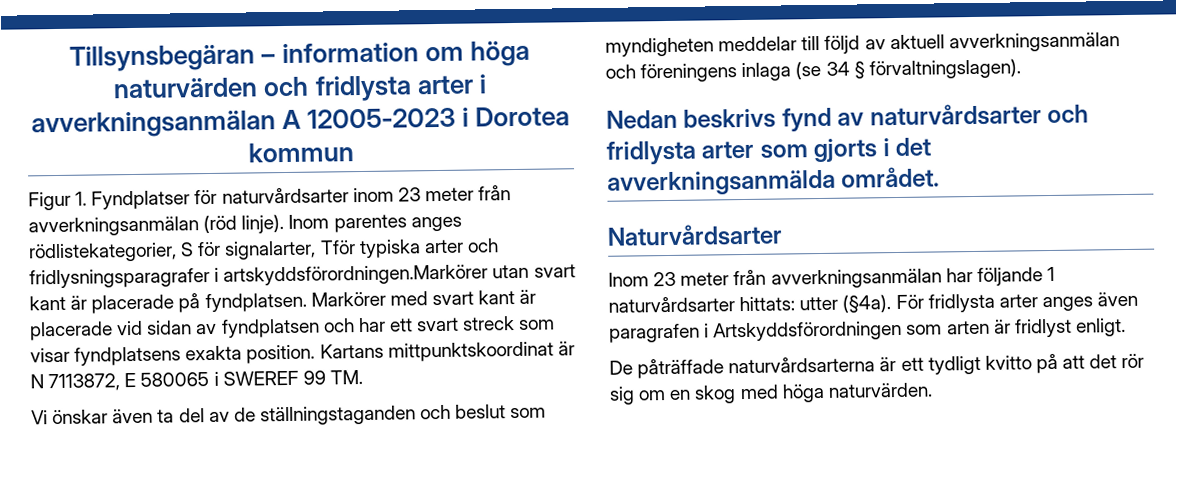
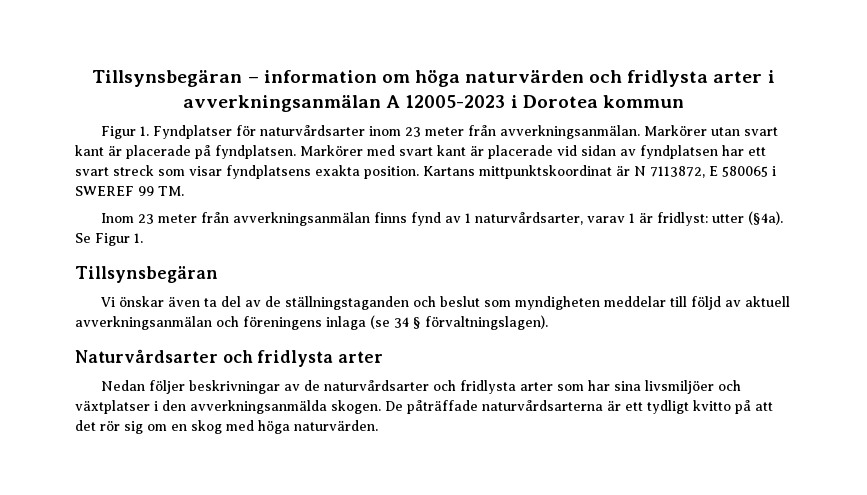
[28,214,462,237] [28,238,499,263] [29,264,489,289] avverkningsanmälan (röd linje). Inom parentes anges rödlistekategorier, S för signalarter, Tför typiska arter och fridlysningsparagrafer i artskyddsförordningen.Markörer -> [499,125,707,139] avverkningsanmälan. Markörer
[322,318,355,333] och -> (718, 152) none
(363, 377) none -> [100,211,783,226] [75,233,143,246] [75,266,218,283] // Inom 23 meter från avverkningsanmälan finns fynd av 1 naturvårdsarter, varav 1 är fridlyst: utter (§4a). Se Figur 1. // Tillsynsbegäran
[606,107,865,132] Nedan beskrivs fynd av -> [75,349,384,367] [100,380,320,394] Naturvårdsarter och fridlysta arter // Nedan följer beskrivningar av de
[813,137,932,163] [607,166,941,196] [607,223,783,247] [608,266,1055,289] [608,291,1139,313] [609,318,1126,343] gjorts i det avverkningsanmälda området. // Naturvårdsarter // Inom 23 meter från avverkningsanmälan har följande 1 naturvårdsarter hittats: utter (§4a). För fridlysta arter anges även paragrafen i Artskyddsförordningen som arten är fridlyst enligt. // -> [587,380,741,394] [75,400,381,414] har sina livsmiljöer och växtplatser i den avverkningsanmälda skogen.

